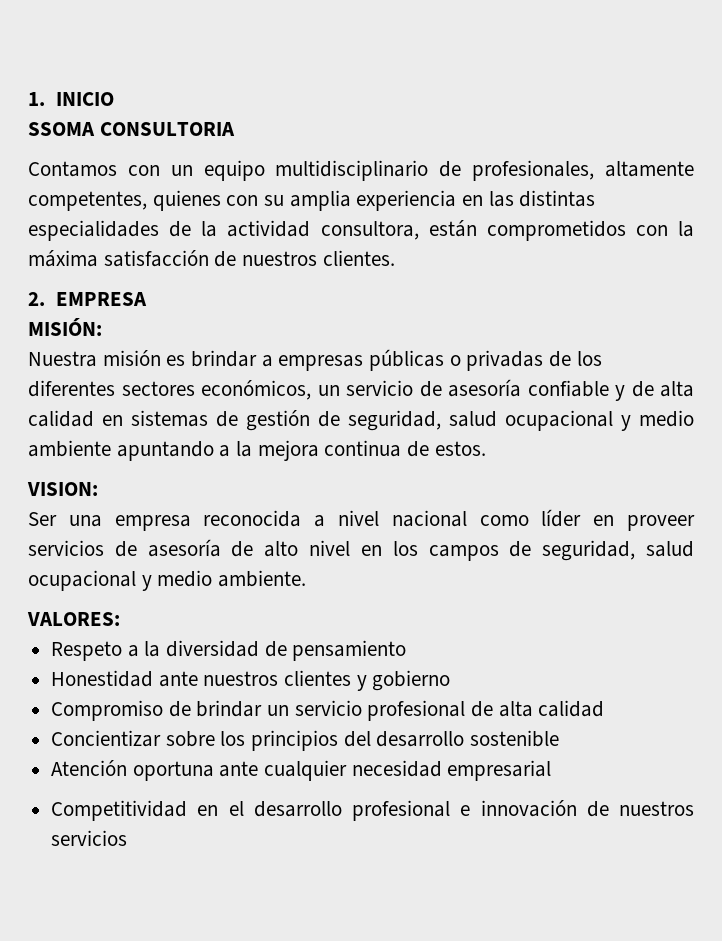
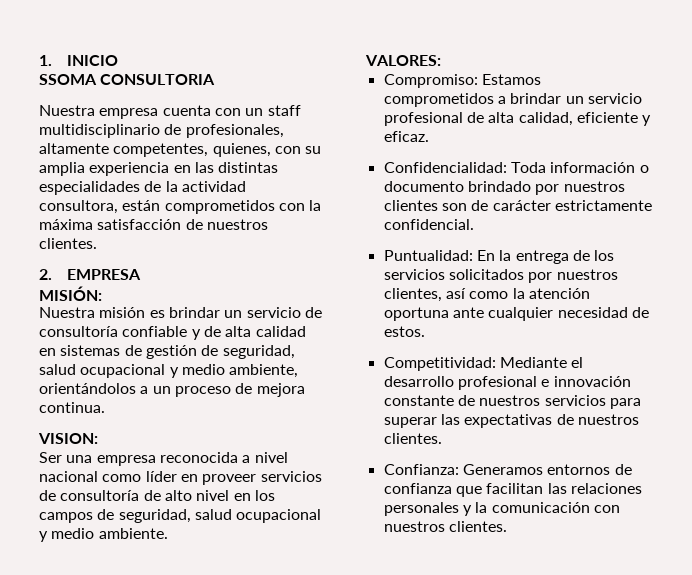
[28,161,117,177] Contamos -> [39,105,211,119] Nuestra empresa cuenta
[203,160,265,181] equipo -> [267,105,301,116] staff
[152,190,221,211] quienes -> [212,143,271,157] quienes,
[261,349,602,371] [28,380,311,400] a empresas públicas o privadas de los diferentes sectores económicos, -> (220, 312) none
[448,379,521,397] asesoría -> [39,326,118,337] consultoría
[28,440,486,461] ambiente apuntando a la mejora continua de estos. -> [229,364,299,378] [39,383,305,397] [39,402,105,413] ambiente, orientándolos a un proceso de mejora continua.
[147,539,221,557] asesoría -> [60,490,140,501] consultoría
[51,640,407,661] [51,670,451,691] [51,700,191,721] Respeto a la diversidad de pensamiento // Honestidad ante nuestros clientes y gobierno // Compromiso de -> [383,74,541,88] [383,93,506,107] Compromiso: Estamos comprometidos a
[538,700,605,717] [51,730,560,751] [51,760,552,781] [51,800,219,821] calidad // Concientizar sobre los principios del desarrollo sostenible // Atención oportuna ante cualquier necesidad empresarial // Competitividad en -> [518,112,652,126] [383,131,429,142] [383,162,649,173] [383,181,625,195] [383,200,652,211] [383,219,474,230] [383,250,615,264] [383,269,618,283] [383,288,590,302] [383,307,649,321] [383,326,425,337] [383,357,567,371] calidad, eficiente y eficaz. // Confidencialidad: Toda información o documento brindado por nuestros clientes son de carácter estrictamente confidencial. // Puntualidad: En la entrega de los servicios solicitados por nuestros clientes, así como la atención oportuna ante cualquier necesidad de estos. // Competitividad: Mediante
(577, 808) none -> [383,395,454,406] constante
(128, 838) none -> [609,398,641,409] [383,414,639,428] [383,433,442,444] [383,464,632,475] [383,483,642,497] [383,502,620,516] [383,521,507,532] para superar las expectativas de nuestros clientes. // Confianza: Generamos entornos de confianza que facilitan las relaciones personales y la comunicación con nuestros clientes.

